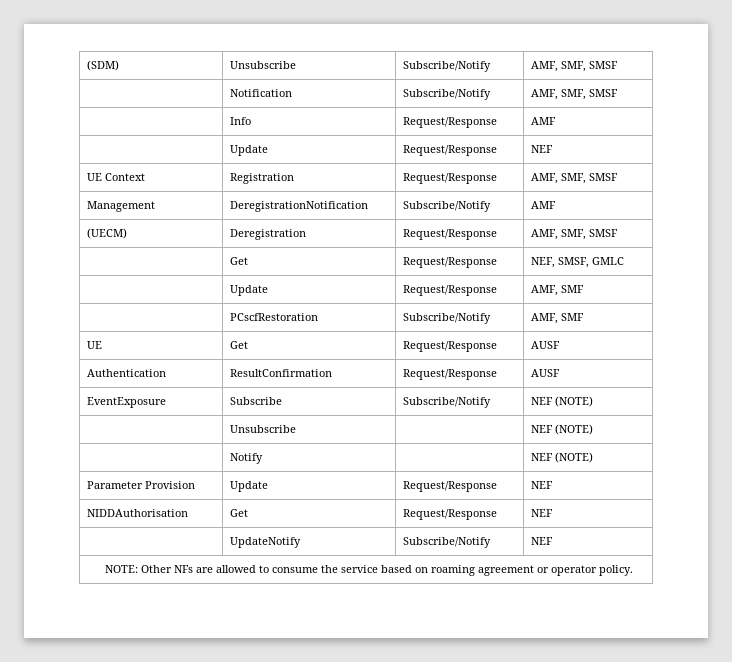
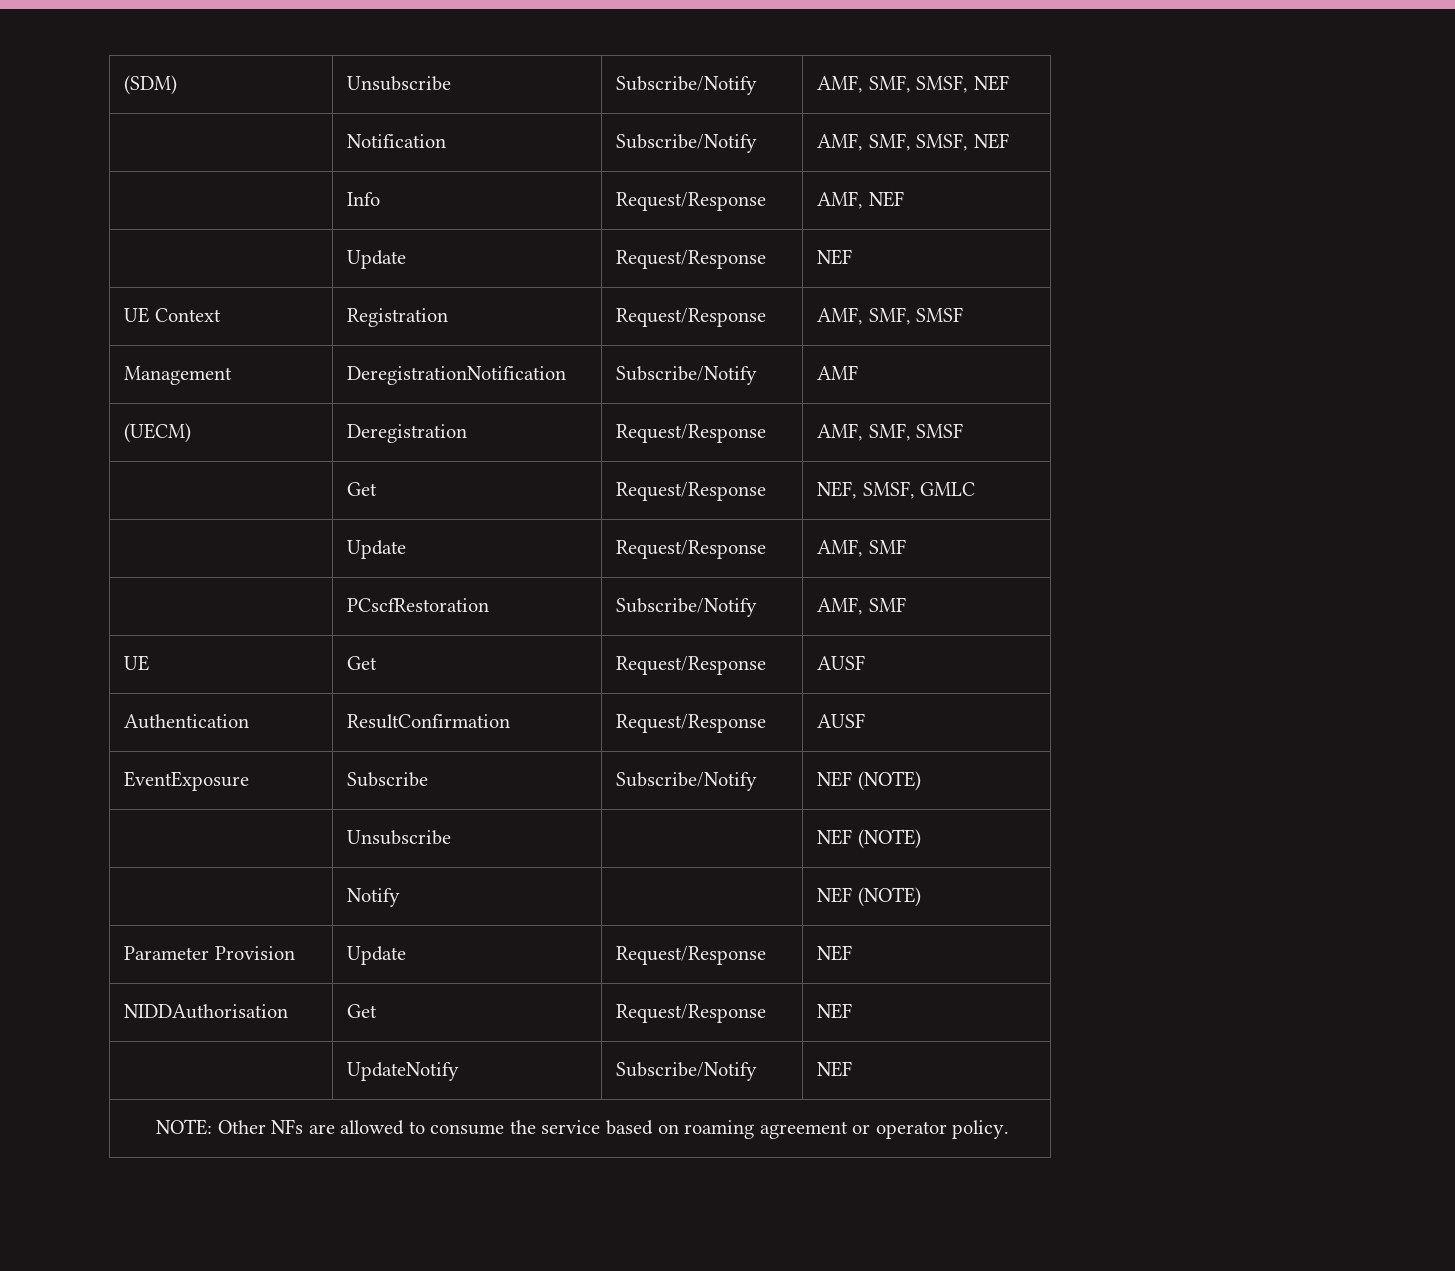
[589,61,619,69] SMSF -> [916,75,1009,93] SMSF, NEF
[589,89,619,97] SMSF -> [916,133,1009,151] SMSF, NEF
[531,117,557,125] AMF -> [817,191,904,209] AMF, NEF

